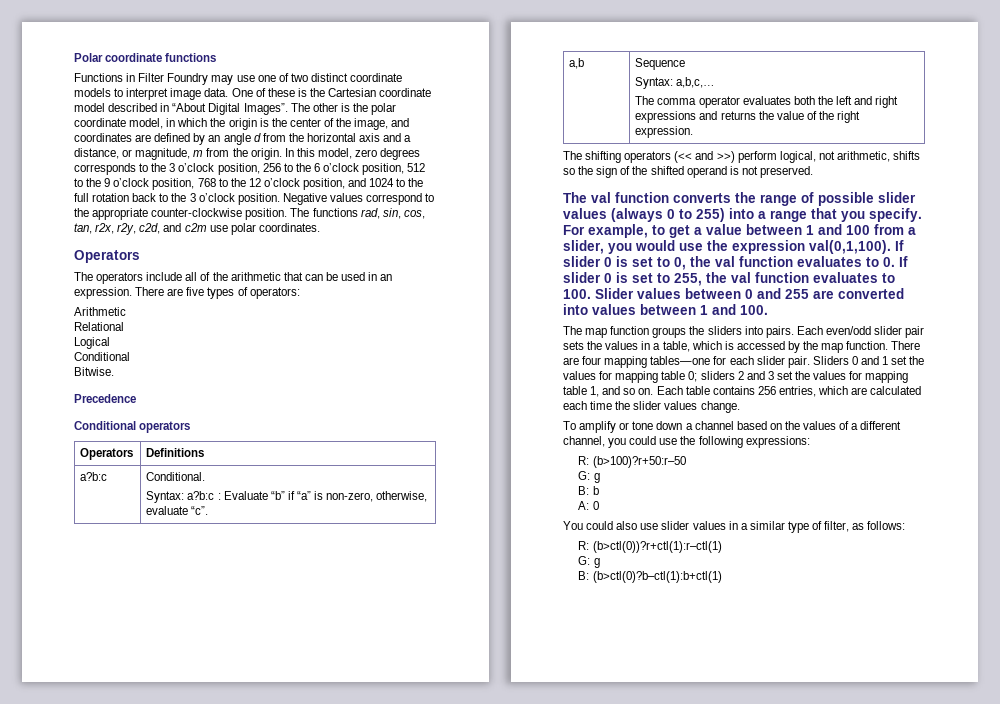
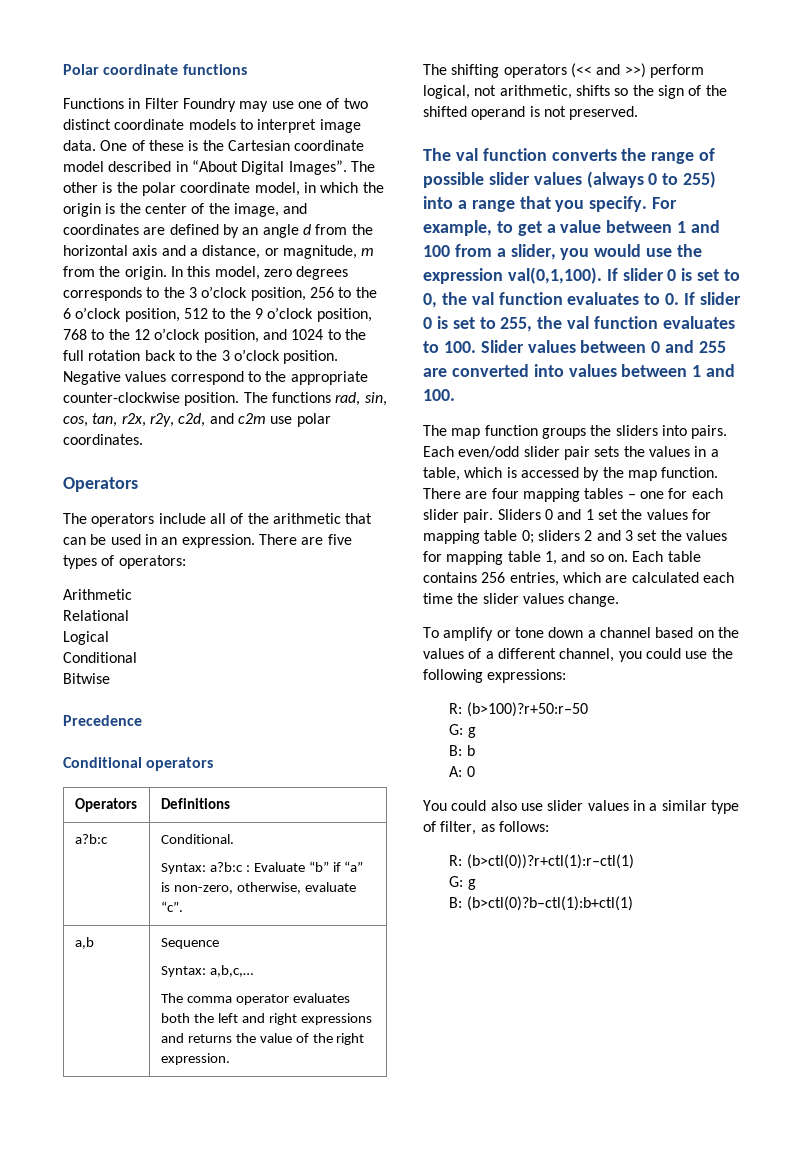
[74,367,114,376] Bitwise. -> [63,673,110,684] Bitwise
[650,356,711,365] tables—one -> [584,488,664,499] tables – one

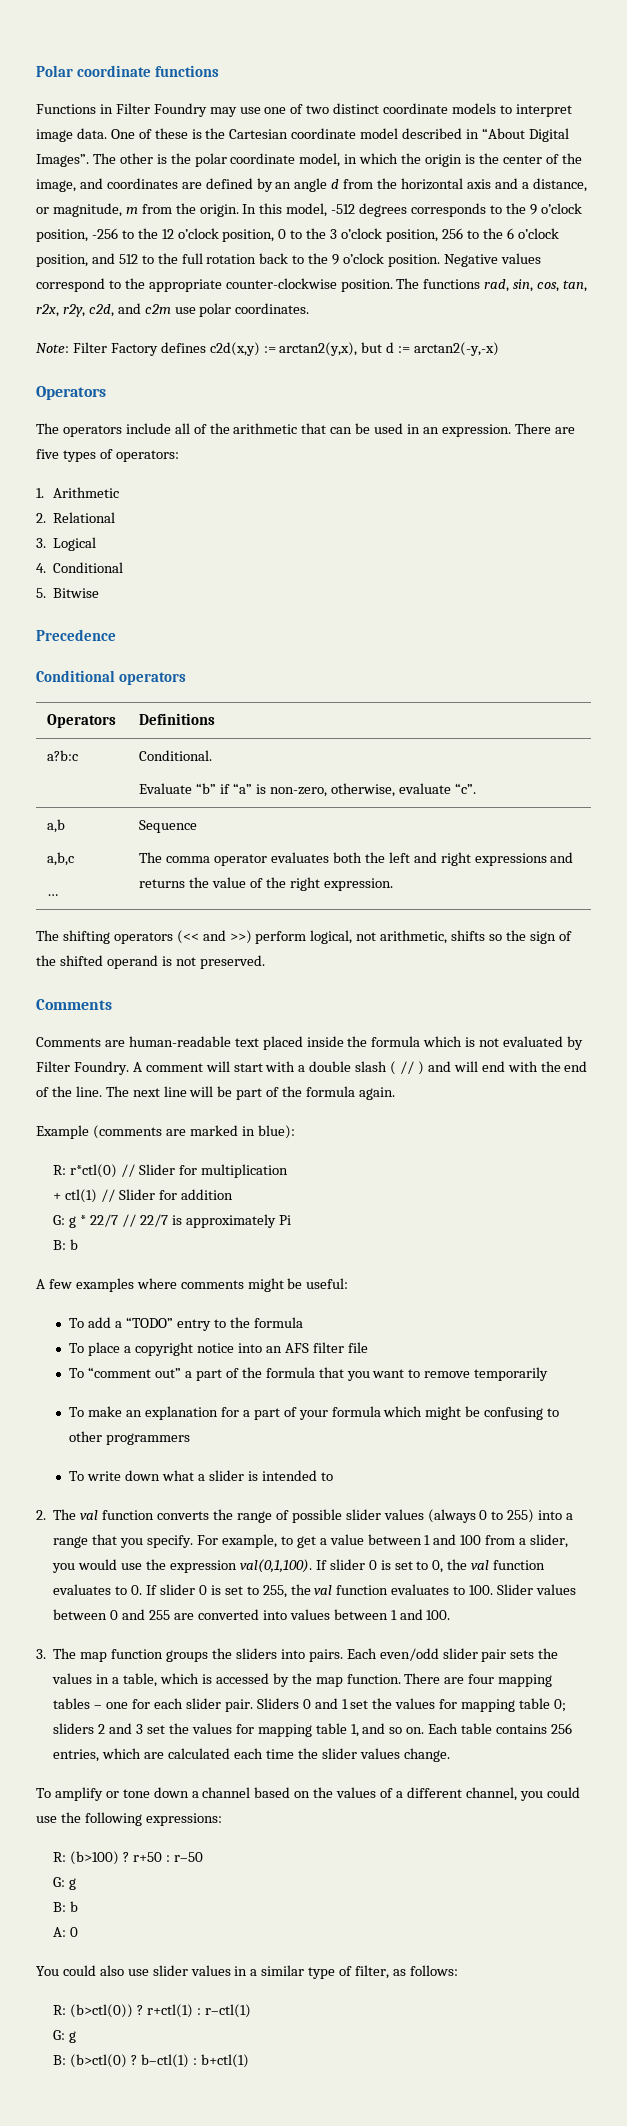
[263,269,292,277] zero -> [331,204,356,214] -512
(185, 292) none -> [529,203,582,215] [36,228,327,242] 9 o’clock position, -256 to the 12 o’clock position, 0 to the
(180, 315) none -> [91,253,115,264] and
[254,307,372,322] [63,328,366,343] 9 o’clock position, 768 to the 12 o’clock position, and 1024 to the -> (178, 258) none
[221,350,230,361] 3 -> [332,254,340,265] 9
(143, 439) none -> [36,342,500,356] // Note: Filter Factory defines c2d(x,y) := arctan2(y,x), but d := arctan2(-y,-x)
(186, 562) none -> [36,488,44,498] 1.
(132, 594) none -> [36,513,46,523] 2.
(129, 615) none -> [36,538,46,548] 3.
(109, 638) none -> [36,563,46,573] 4.
(137, 657) none -> [36,588,46,598] 5.
[160,862,250,874] Syntax: a?b:c : -> (213, 755) none
(94, 943) none -> [47,852,75,866] [47,894,59,896] // a,b,c // …
[160,965,253,977] // Syntax: a,b,c,… -> (198, 826) none
(639, 113) none -> [36,999,112,1010] [36,1036,583,1050] [36,1061,588,1075] [36,1086,395,1100] [36,1125,295,1139] [53,1164,288,1178] [53,1189,233,1203] [53,1214,291,1228] [53,1239,79,1250] [36,1278,349,1292] [69,1317,303,1331] [69,1342,368,1356] [69,1367,549,1381] [69,1406,560,1420] [69,1431,191,1445] [69,1470,333,1481] [36,1510,46,1520] Comments // Comments are human-readable text placed inside the formula which is not evaluated by Filter Foundry. A comment will start with a double slash ( // ) and will end with the end of the line. The next line will be part of the formula again. // Example (comments are marked in blue): // R: r*ctl(0) // Slider for multiplication // + ctl(1) // Slider for addition // G: g * 22/7 // 22/7 is approximately Pi // B: b // A few examples where comments might be useful: // To add a “TODO” entry to the formula // To place a copyright notice into an AFS filter file // To “comment out” a part of the formula that you want to remove temporarily // To make an explanation for a part of your formula which might be confusing to other programmers // To write down what a slider is intended to // 2.
(455, 395) none -> [36,1649,46,1659] 3.
[466,702,588,717] (b>100)?r+50:r–50 -> [70,1851,203,1865] (b>100) ? r+50 : r–50
[466,854,634,869] [449,876,476,890] [449,896,633,911] (b>ctl(0))?r+ctl(1):r–ctl(1) // G: g // B: (b>ctl(0)?b–ctl(1):b+ctl(1) -> [70,2004,251,2018] [53,2030,77,2043] [53,2054,249,2068] (b>ctl(0)) ? r+ctl(1) : r–ctl(1) // G: g // B: (b>ctl(0) ? b–ctl(1) : b+ctl(1)

